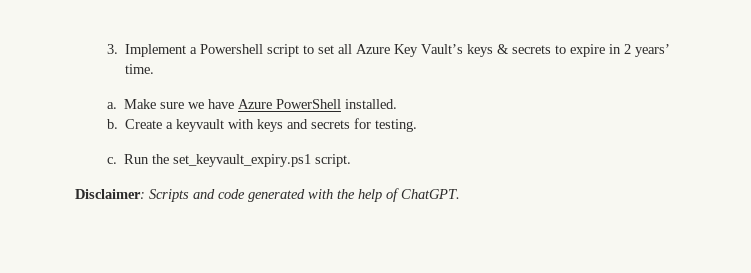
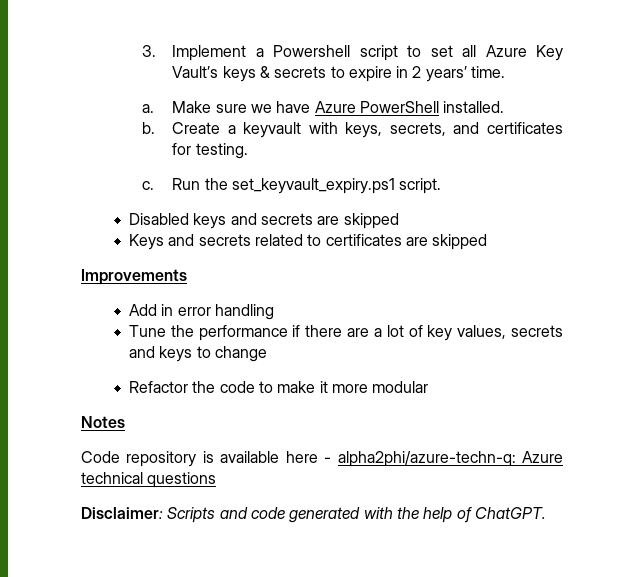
[257,119,351,132] keys and secrets -> [345,122,563,138] keys, secrets, and certificates
(352, 160) none -> [129,213,399,229] [129,234,488,250] [81,269,187,285] [129,304,274,320] [129,325,563,341] [129,346,267,362] [129,381,429,393] [81,416,125,428] [81,451,563,467] [81,472,217,488] // Disabled keys and secrets are skipped // Keys and secrets related to certificates are skipped // Improvements // Add in error handling // Tune the performance if there are a lot of key values, secrets and keys to change // Refactor the code to make it more modular // Notes // Code repository is available here - alpha2phi/azure-techn-q: Azure technical questions

